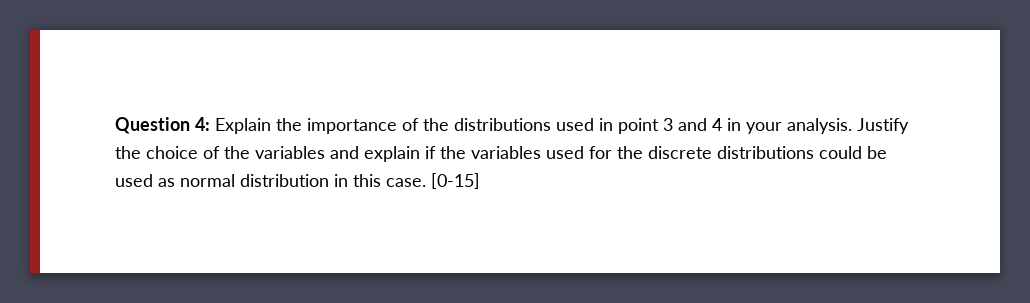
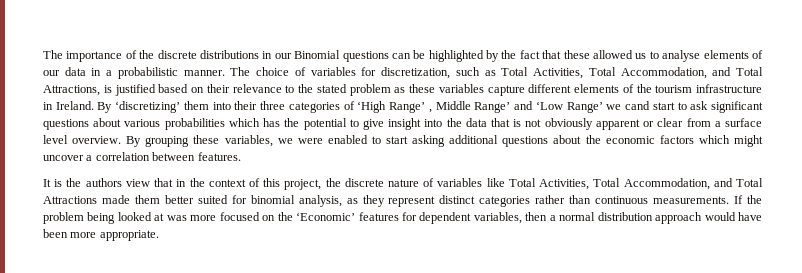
[115,117,909,134] [115,146,887,162] [115,173,480,189] Question 4: Explain the importance of the distributions used in point 3 and 4 in your analysis. Justify the choice of the variables and explain if the variables used for the discrete distributions could be used as normal distribution in this case. [0-15] -> [43,50,764,62] [43,67,763,79] [43,84,762,96] [43,101,764,113] [43,118,763,130] [43,135,763,147] [43,152,241,161] [43,178,763,190] [43,195,763,207] [43,212,763,224] [43,229,159,241] The importance of the discrete distributions in our Binomial questions can be highlighted by the fact that these allowed us to analyse elements of our data in a probabilistic manner. The choice of variables for discretization, such as Total Activities, Total Accommodation, and Total Attractions, is justified based on their relevance to the stated problem as these variables capture different elements of the tourism infrastructure in Ireland. By ‘discretizing’ them into their three categories of ‘High Range’ , Middle Range’ and ‘Low Range’ we cand start to ask significant questions about various probabilities which has the potential to give insight into the data that is not obviously apparent or clear from a surface level overview. By grouping these variables, we were enabled to start asking additional questions about the economic factors which might uncover a correlation between features. // It is the authors view that in the context of this project, the discrete nature of variables like Total Activities, Total Accommodation, and Total Attractions made them better suited for binomial analysis, as they represent distinct categories rather than continuous measurements. If the problem being looked at was more focused on the ‘Economic’ features for dependent variables, then a normal distribution approach would have been more appropriate.

